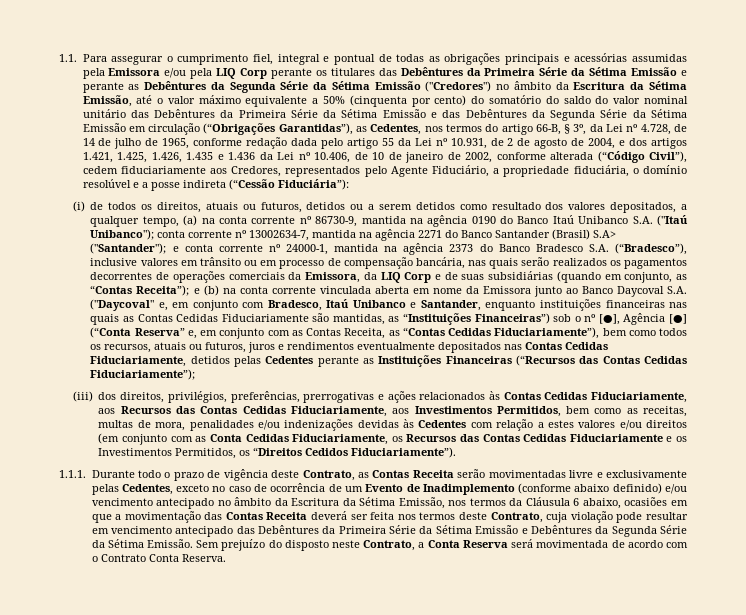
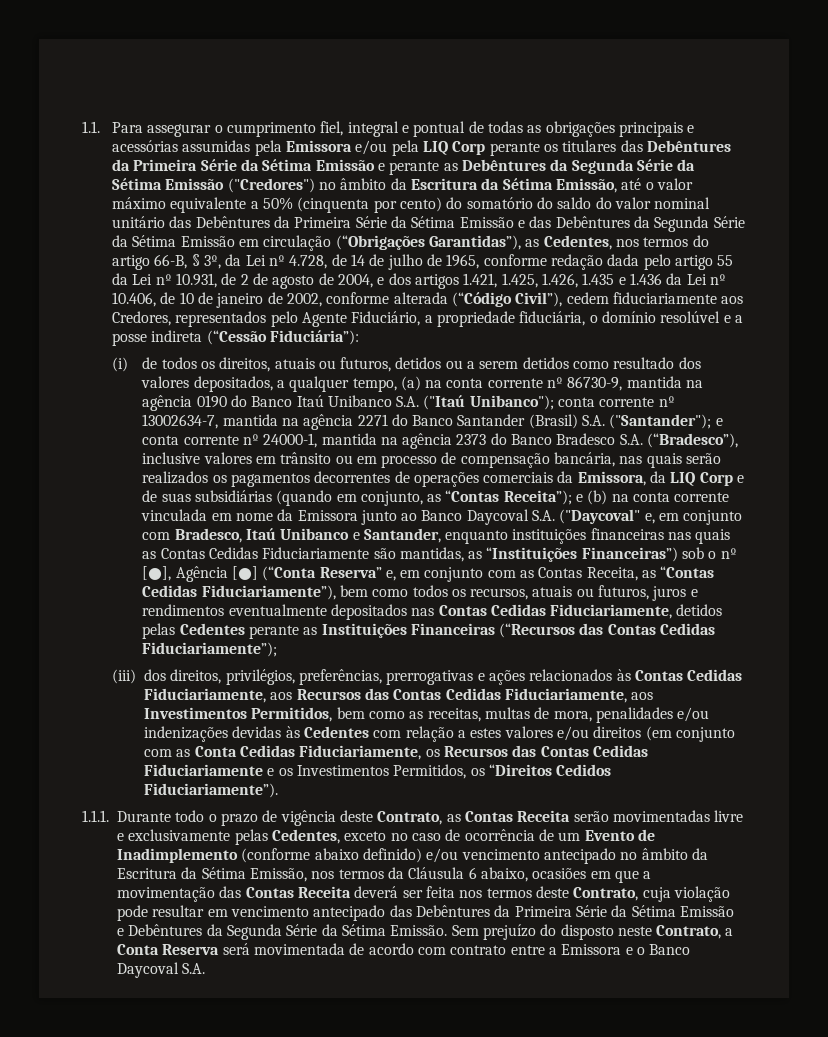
[593,230,617,238] S.A> -> [582,415,606,426] S.A.
[374,286,409,294] aberta -> (208, 515) none
[91,554,226,562] o Contrato Conta Reserva. -> [450,944,691,955] [117,962,206,978] contrato entre a Emissora e o Banco Daycoval S.A.

